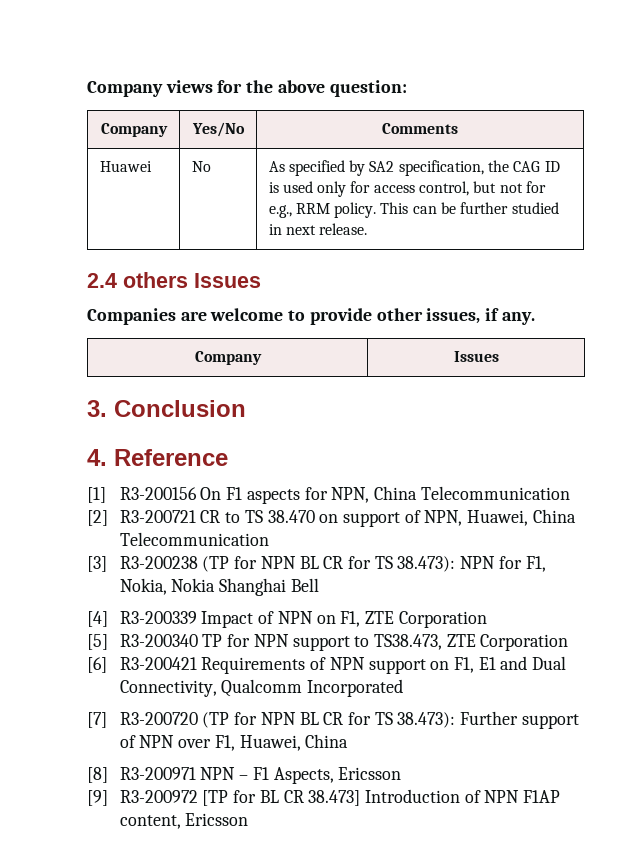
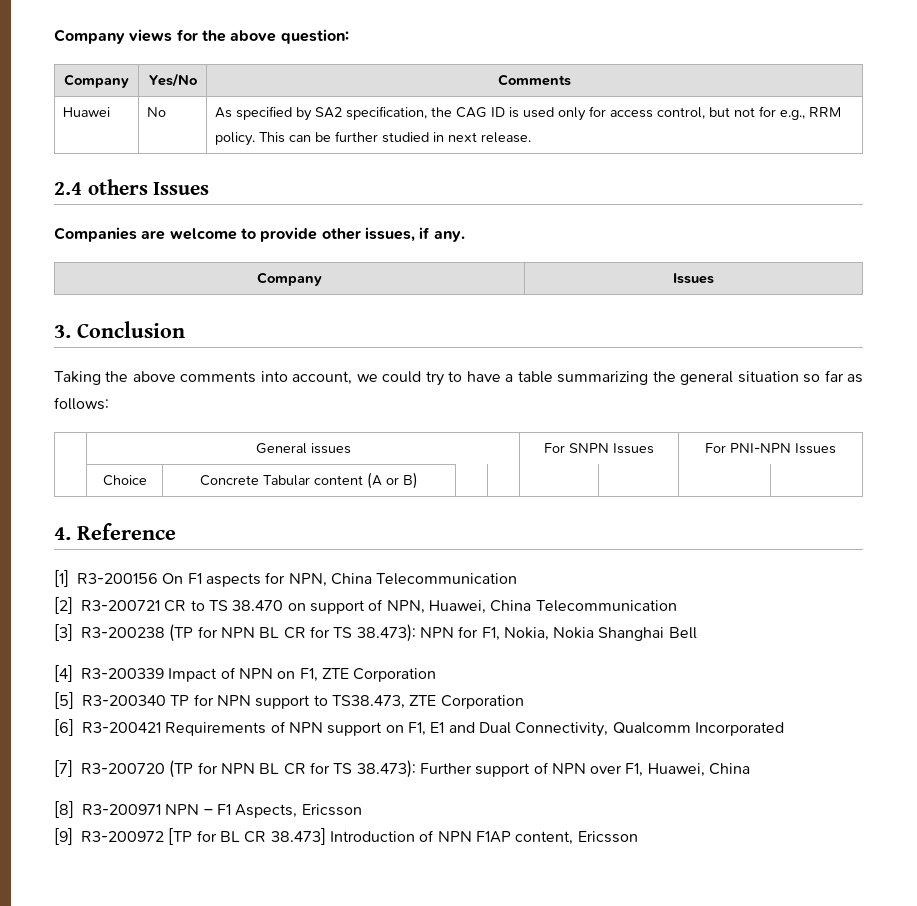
(246, 408) none -> [54,370,864,386] [54,397,109,410] [255,443,351,454] [544,443,654,454] [705,443,836,454] [102,475,147,486] [200,472,418,489] // Taking the above comments into account, we could try to have a table summarizing the general situation so far as follows: // | General issues | For SNPN Issues | For PNI-NPN Issues // | Choice | Concrete Tabular content (A or B) | | | | | |

